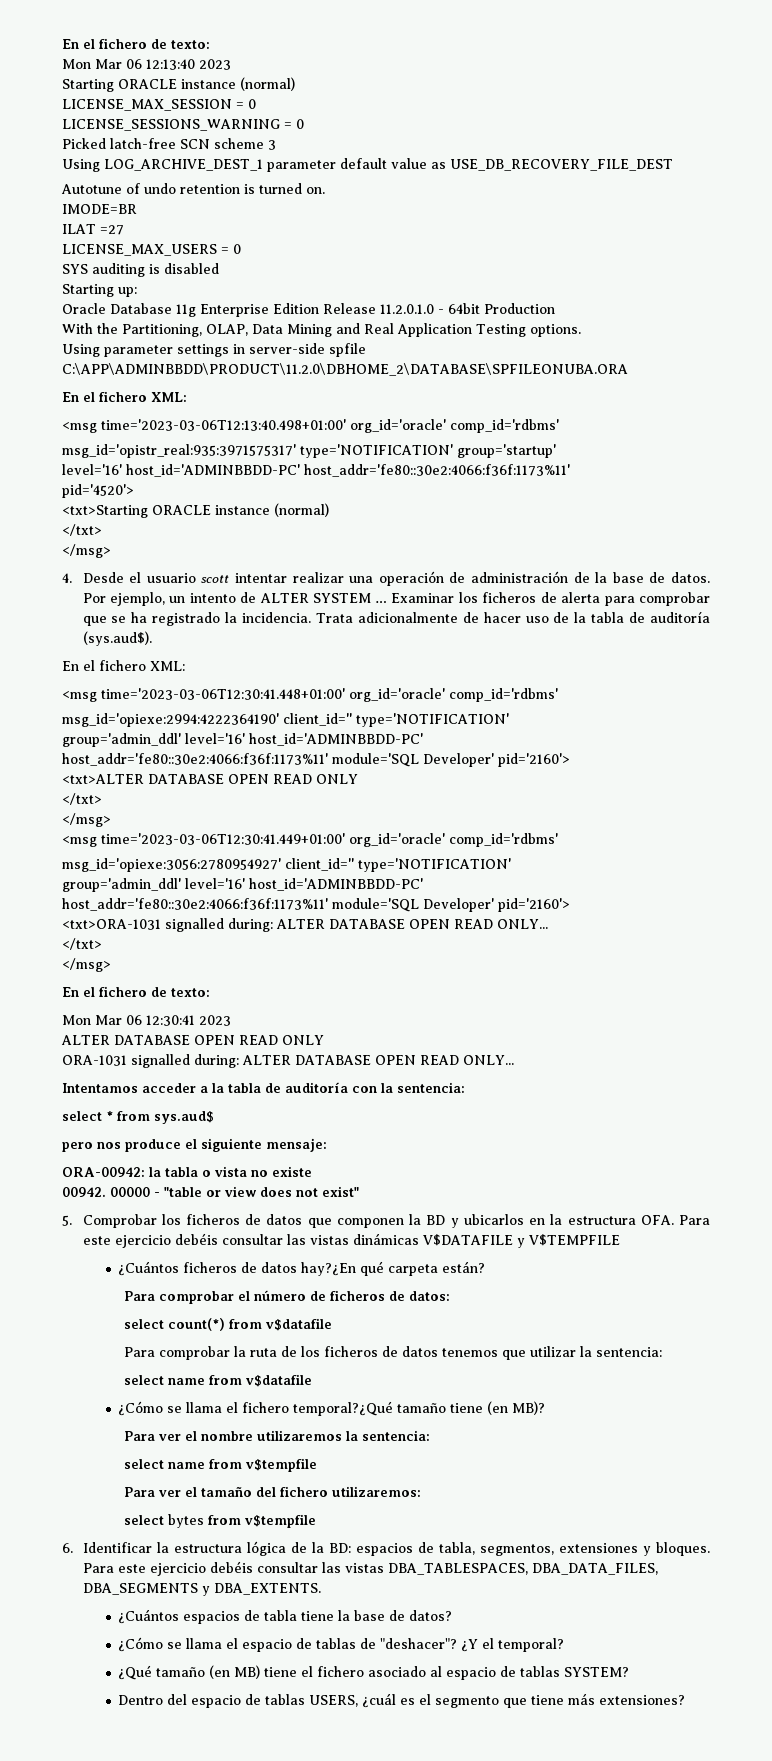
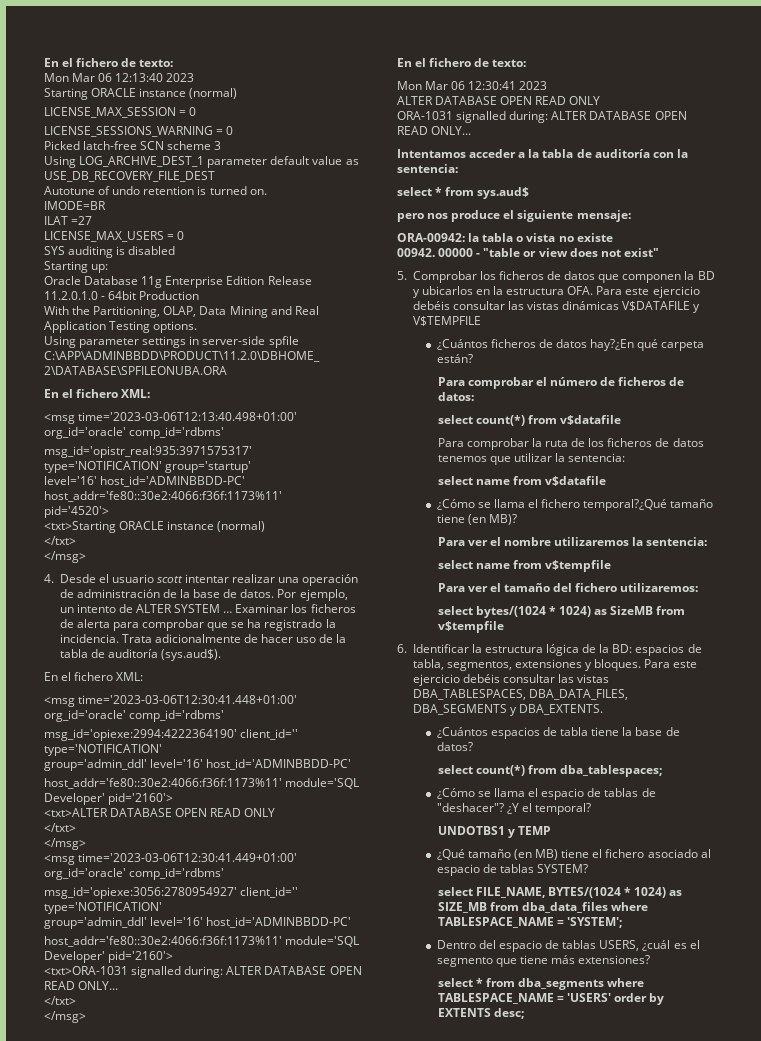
[167,1514,204,1528] bytes -> [475,606,654,618] bytes/(1024 * 1024) as SizeMB
(453, 1615) none -> [437,765,662,777] // select count(*) from dba_tablespaces;
(565, 1645) none -> [437,826,551,838] // UNDOTBS1 y TEMP
(630, 1672) none -> [437,887,683,898] [437,902,648,913] [437,917,622,928] // select FILE_NAME, BYTES/(1024 * 1024) as SIZE_MB from dba_data_files where TABLESPACE_NAME = 'SYSTEM';
(686, 1700) none -> [437,978,645,990] [437,993,665,1005] [437,1008,524,1019] // select * from dba_segments where TABLESPACE_NAME = 'USERS' order by EXTENTS desc;

